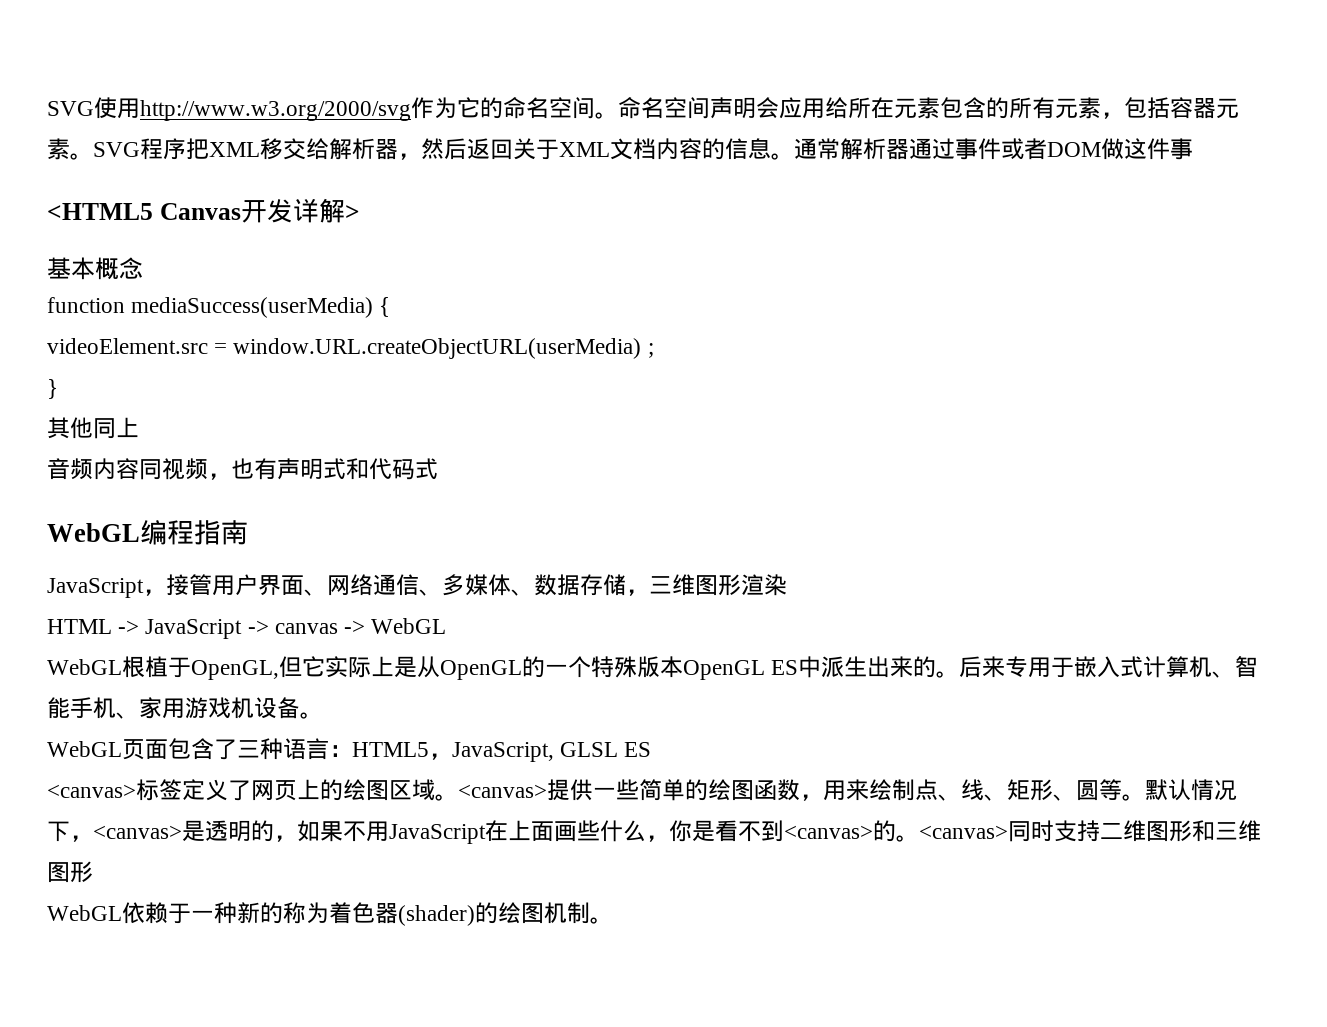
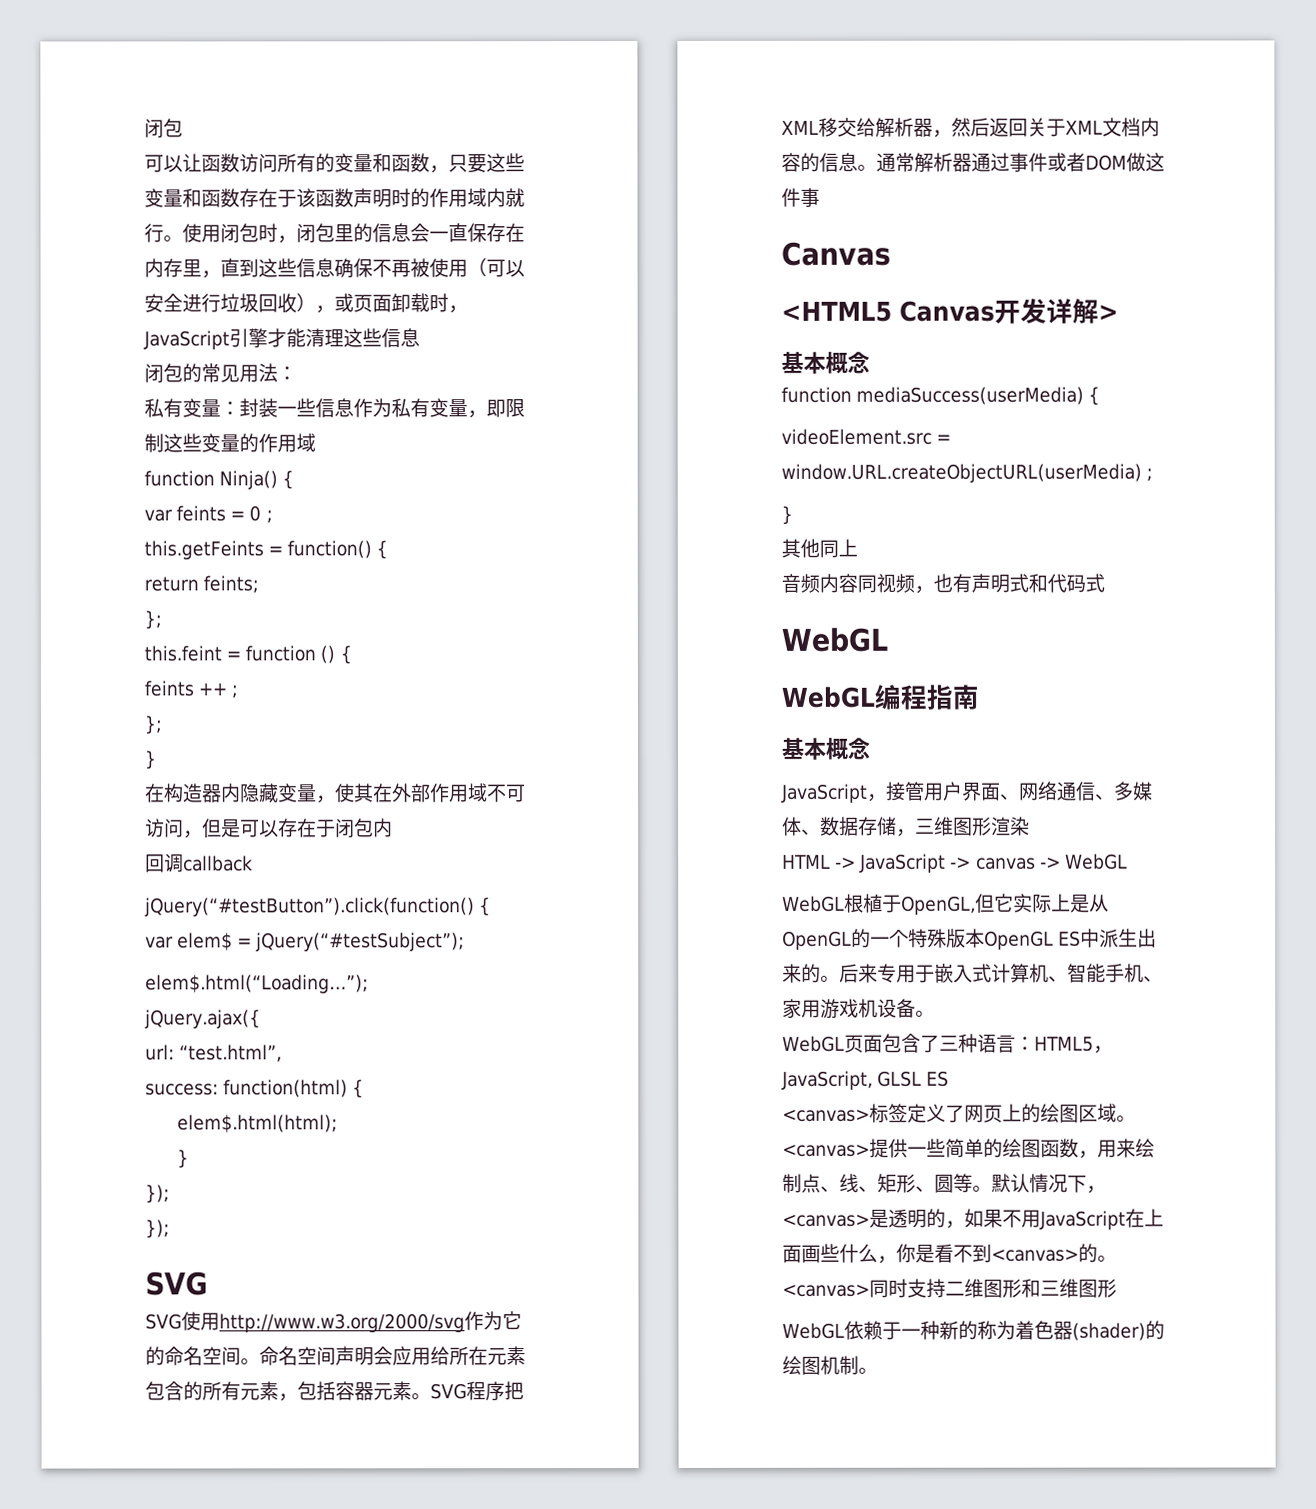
(47, 108) none -> [144,118,183,139] [144,153,525,174] [144,188,525,208] [144,223,525,244] [144,258,525,279] [144,293,468,314] [143,328,420,350] [144,363,297,384] [144,398,525,419] [144,433,316,453] [144,470,295,490] [144,505,273,524] [144,540,389,560] [144,575,260,594] [144,610,162,630] [144,645,352,665] [144,680,239,699] [144,715,162,735] [144,750,157,770] [145,783,526,804] [145,818,393,839] [145,853,253,873] [144,897,492,917] [145,932,466,952] [145,974,369,994] [144,1009,261,1029] [145,1044,283,1063] [145,1079,365,1099] [176,1114,338,1133] [176,1149,189,1169] [145,1184,170,1204] [145,1219,170,1239] [145,1271,208,1296] 闭包 // 可以让函数访问所有的变量和函数，只要这些变量和函数存在于该函数声明时的作用域内就行。使用闭包时，闭包里的信息会一直保存在内存里，直到这些信息确保不再被使用（可以安全进行垃圾回收），或页面卸载时，JavaScript引擎才能清理这些信息 // 闭包的常见用法： // 私有变量：封装一些信息作为私有变量，即限制这些变量的作用域 // function Ninja() { // var feints = 0 ; // this.getFeints = function() { // return feints; // }; // this.feint = function () { // feints ++ ; // }; // } // 在构造器内隐藏变量，使其在外部作用域不可访问，但是可以存在于闭包内 // 回调callback // jQuery(“#testButton”).click(function() { // var elem$ = jQuery(“#testSubject”); // elem$.html(“Loading…”); // jQuery.ajax({ // url: “test.html”, // success: function(html) { // elem$.html(html); // } // }); // }); // SVG //
(1193, 149) none -> [781,241,891,266] // Canvas
(140, 532) none -> [781,686,875,708] // WebGL
(248, 532) none -> [781,737,871,760] // 基本概念

